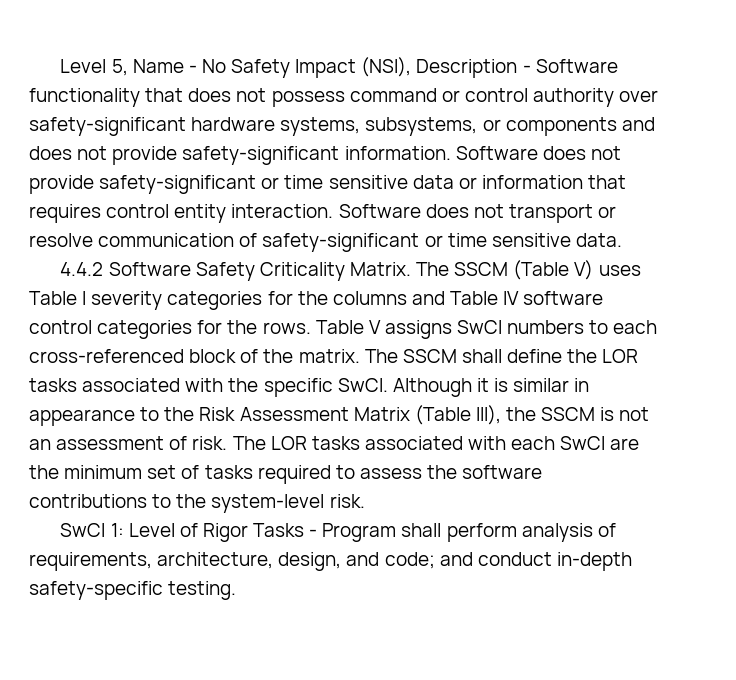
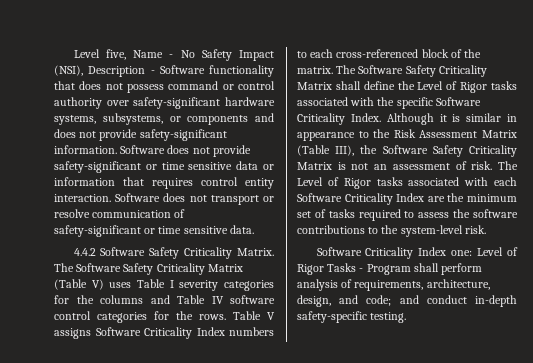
[60,59,128,76] Level 5, -> [73,49,126,60] Level five,
[454,262,509,276] SSCM -> [76,263,243,275] Software Safety Criticality Matrix
[457,320,503,334] SwCI -> [95,327,225,339] Software Criticality Index
[402,349,639,363] SSCM shall define the LOR -> [358,65,487,77] [297,81,488,93] Software Safety Criticality Matrix shall define the Level of Rigor
[337,378,388,392] SwCI. -> [435,97,481,106] [297,113,381,125] Software Criticality Index.
[541,407,596,421] SSCM -> [382,145,517,157] [297,162,332,170] Software Safety Criticality Matrix
[270,436,307,450] LOR -> [297,177,371,189] Level of Rigor
[560,436,606,450] SwCI -> [297,193,425,205] Software Criticality Index
[60,523,124,537] SwCI 1: -> [316,247,473,259] Software Criticality Index one:

